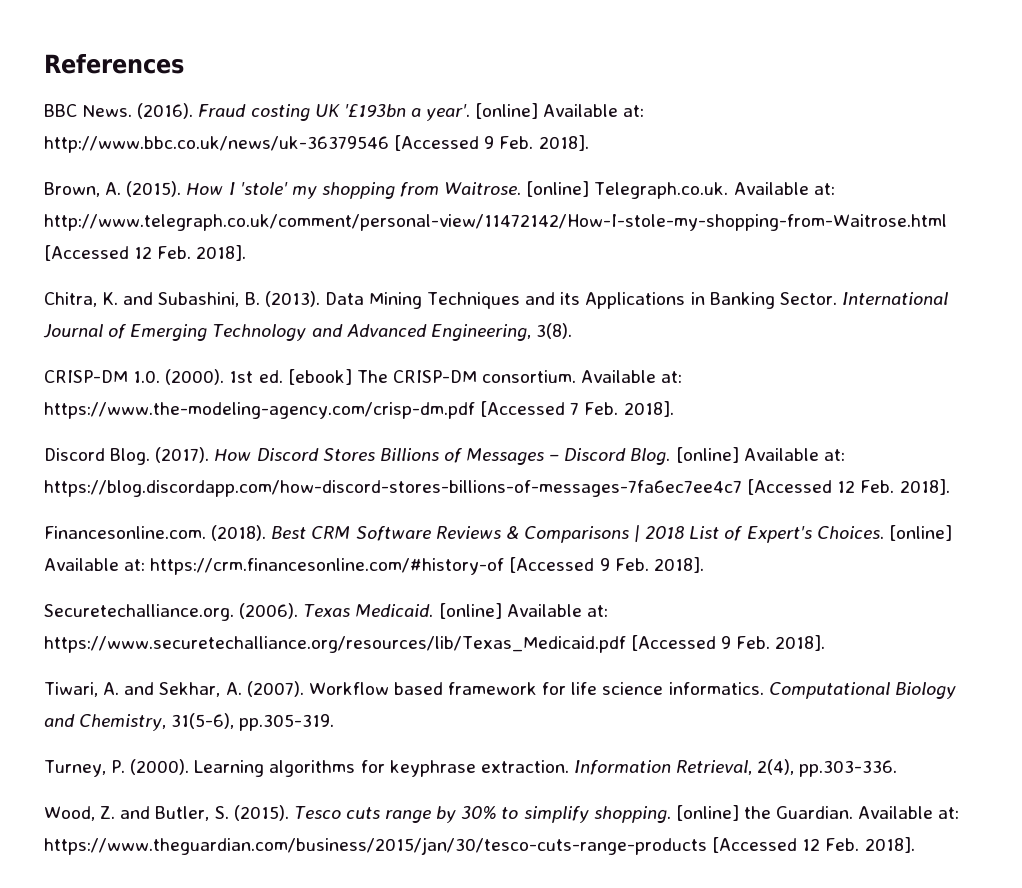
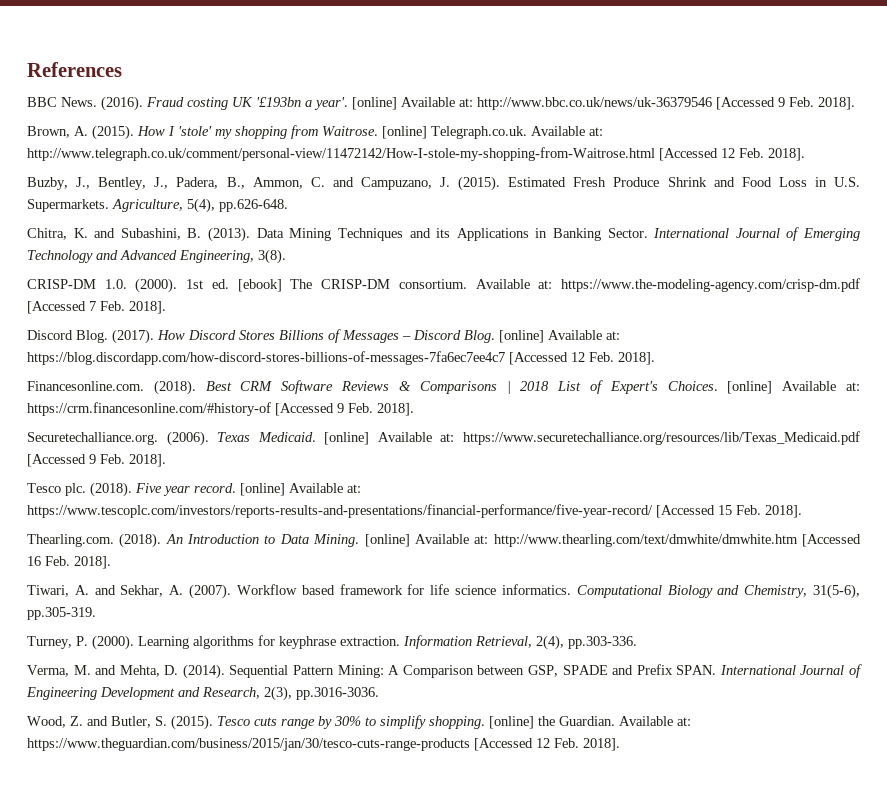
(247, 253) none -> [27,176,861,191] [27,198,288,213] // Buzby, J., Bentley, J., Padera, B., Ammon, C. and Campuzano, J. (2015). Estimated Fresh Produce Shrink and Food Loss in U.S. Supermarkets. Agriculture, 5(4), pp.626-648.
(826, 643) none -> [27,482,361,497] [27,504,802,518] [27,533,862,548] [27,556,111,569] // Tesco plc. (2018). Five year record. [online] Available at: https://www.tescoplc.com/investors/reports-results-and-presentations/financial-performance/five-year-record/ [Accessed 15 Feb. 2018]. // Thearling.com. (2018). An Introduction to Data Mining. [online] Available at: http://www.thearling.com/text/dmwhite/dmwhite.htm [Accessed 16 Feb. 2018].
(898, 768) none -> [27,664,862,679] [26,686,379,701] // Verma, M. and Mehta, D. (2014). Sequential Pattern Mining: A Comparison between GSP, SPADE and Prefix SPAN. International Journal of Engineering Development and Research, 2(3), pp.3016-3036.

